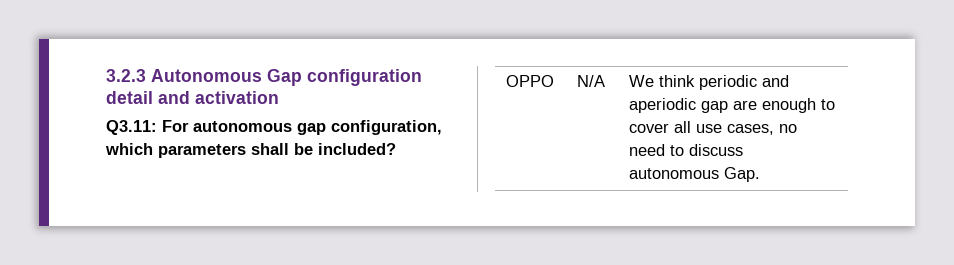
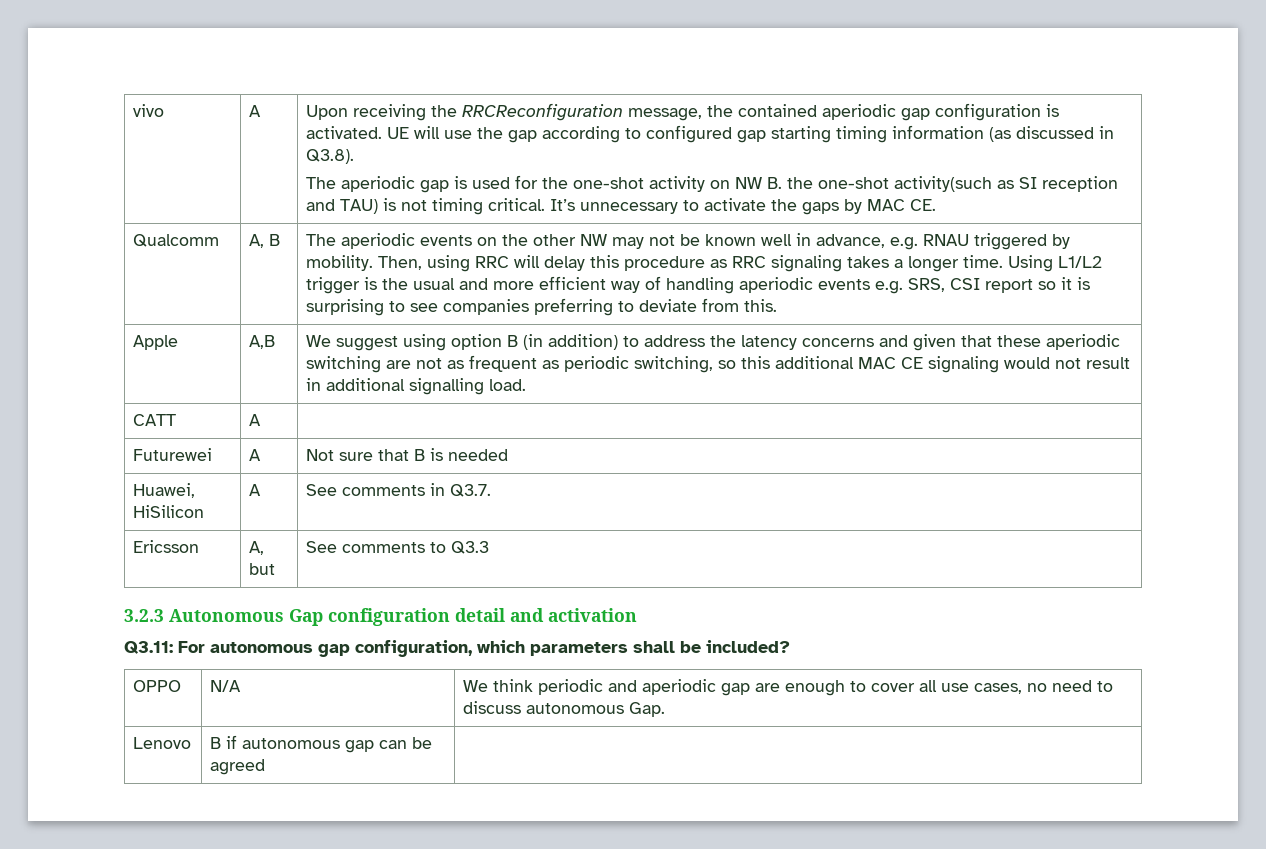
(106, 75) none -> [133,104,165,117] [249,105,262,117] [306,103,1060,121] [306,125,1115,143] [306,149,355,164] [306,175,1119,193] [306,198,937,215] [133,234,220,247] [249,234,281,248] [306,233,1071,250] [306,255,1103,272] [306,276,1091,294] [306,298,778,316] [133,335,179,350] [249,335,276,349] [306,334,1121,351] [306,355,1131,373] [306,378,527,395] [133,414,177,426] [249,414,262,426] [133,448,213,461] [249,449,262,461] [306,448,509,461] [133,483,196,498] [133,505,205,518] [249,484,262,496] [306,483,492,497] [133,540,200,553] [249,541,265,555] [249,563,276,575] [306,541,490,554] vivo | A | Upon receiving the RRCReconfiguration message, the contained aperiodic gap configuration is activated. UE will use the gap according to configured gap starting timing information (as discussed in Q3.8). // The aperiodic gap is used for the one-shot activity on NW B. the one-shot activity(such as SI reception and TAU) is not timing critical. It’s unnecessary to activate the gaps by MAC CE. // Qualcomm | A, B | The aperiodic events on the other NW may not be known well in advance, e.g. RNAU triggered by mobility. Then, using RRC will delay this procedure as RRC signaling takes a longer time. Using L1/L2 trigger is the usual and more efficient way of handling aperiodic events e.g. SRS, CSI report so it is surprising to see companies preferring to deviate from this. // Apple | A,B | We suggest using option B (in addition) to address the latency concerns and given that these aperiodic switching are not as frequent as periodic switching, so this additional MAC CE signaling would not result in additional signalling load. // CATT | A | // Futurewei | A | Not sure that B is needed // Huawei, HiSilicon | A | See comments in Q3.7. // Ericsson | A, but | See comments to Q3.3 //
(761, 174) none -> [133,737,192,749] [210,735,433,753] [210,759,266,775] // Lenovo | B if autonomous gap can be agreed |

